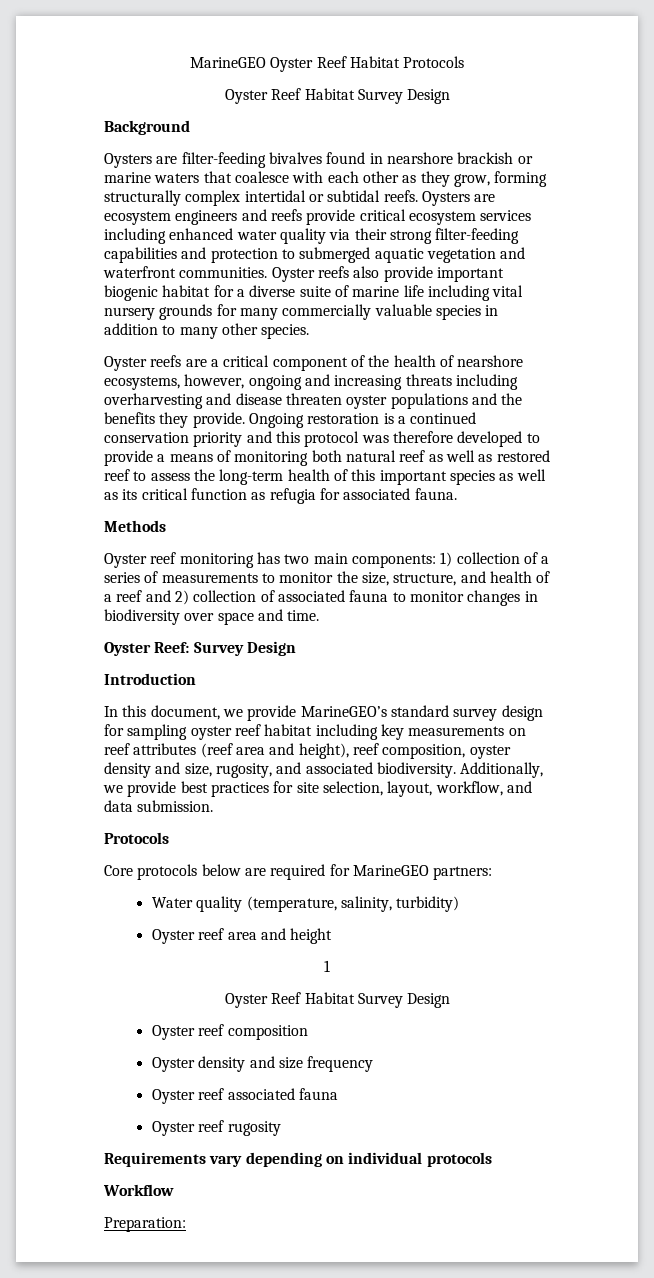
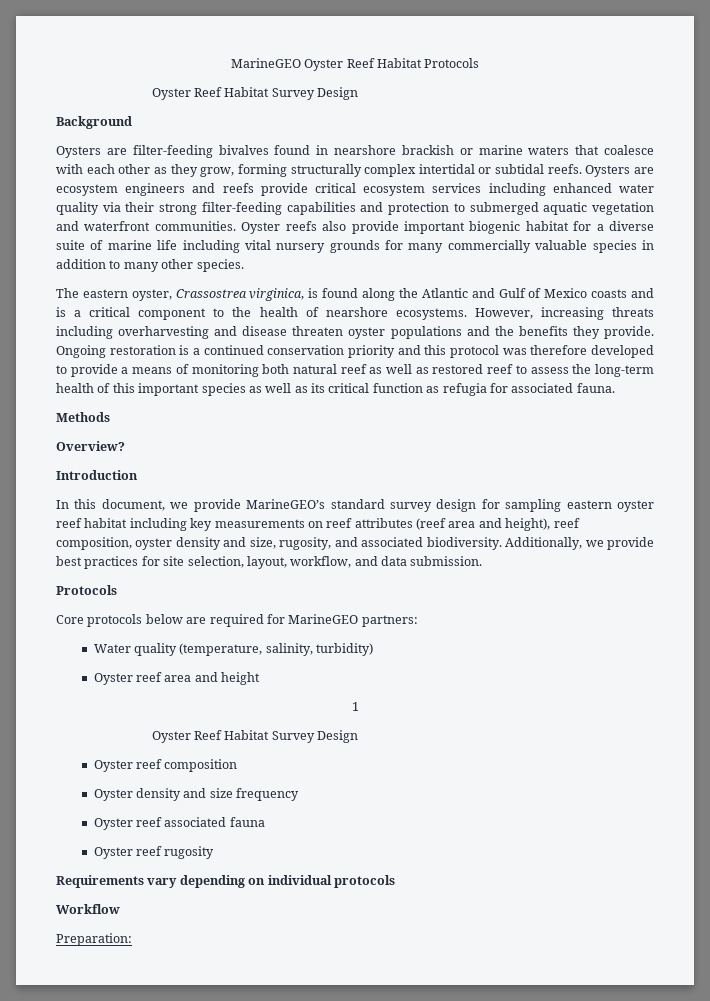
[104,355,207,371] Oyster reefs are -> [56,288,655,301] [56,307,66,317] The eastern oyster, Crassostrea virginica, is found along the Atlantic and Gulf of Mexico coasts and is
[350,355,365,367] of -> [213,308,225,317] to
[104,374,330,390] ecosystems, however, ongoing and -> [395,308,533,320] ecosystems. However,
[104,552,550,568] [104,571,551,586] [104,590,538,606] [104,609,320,625] [104,641,296,656] Oyster reef monitoring has two main components: 1) collection of a series of measurements to monitor the size, structure, and health of a reef and 2) collection of associated fauna to monitor changes in biodiversity over space and time. // Oyster Reef: Survey Design -> [56,441,125,451] Overview?
(188, 732) none -> [566,500,612,509] eastern

